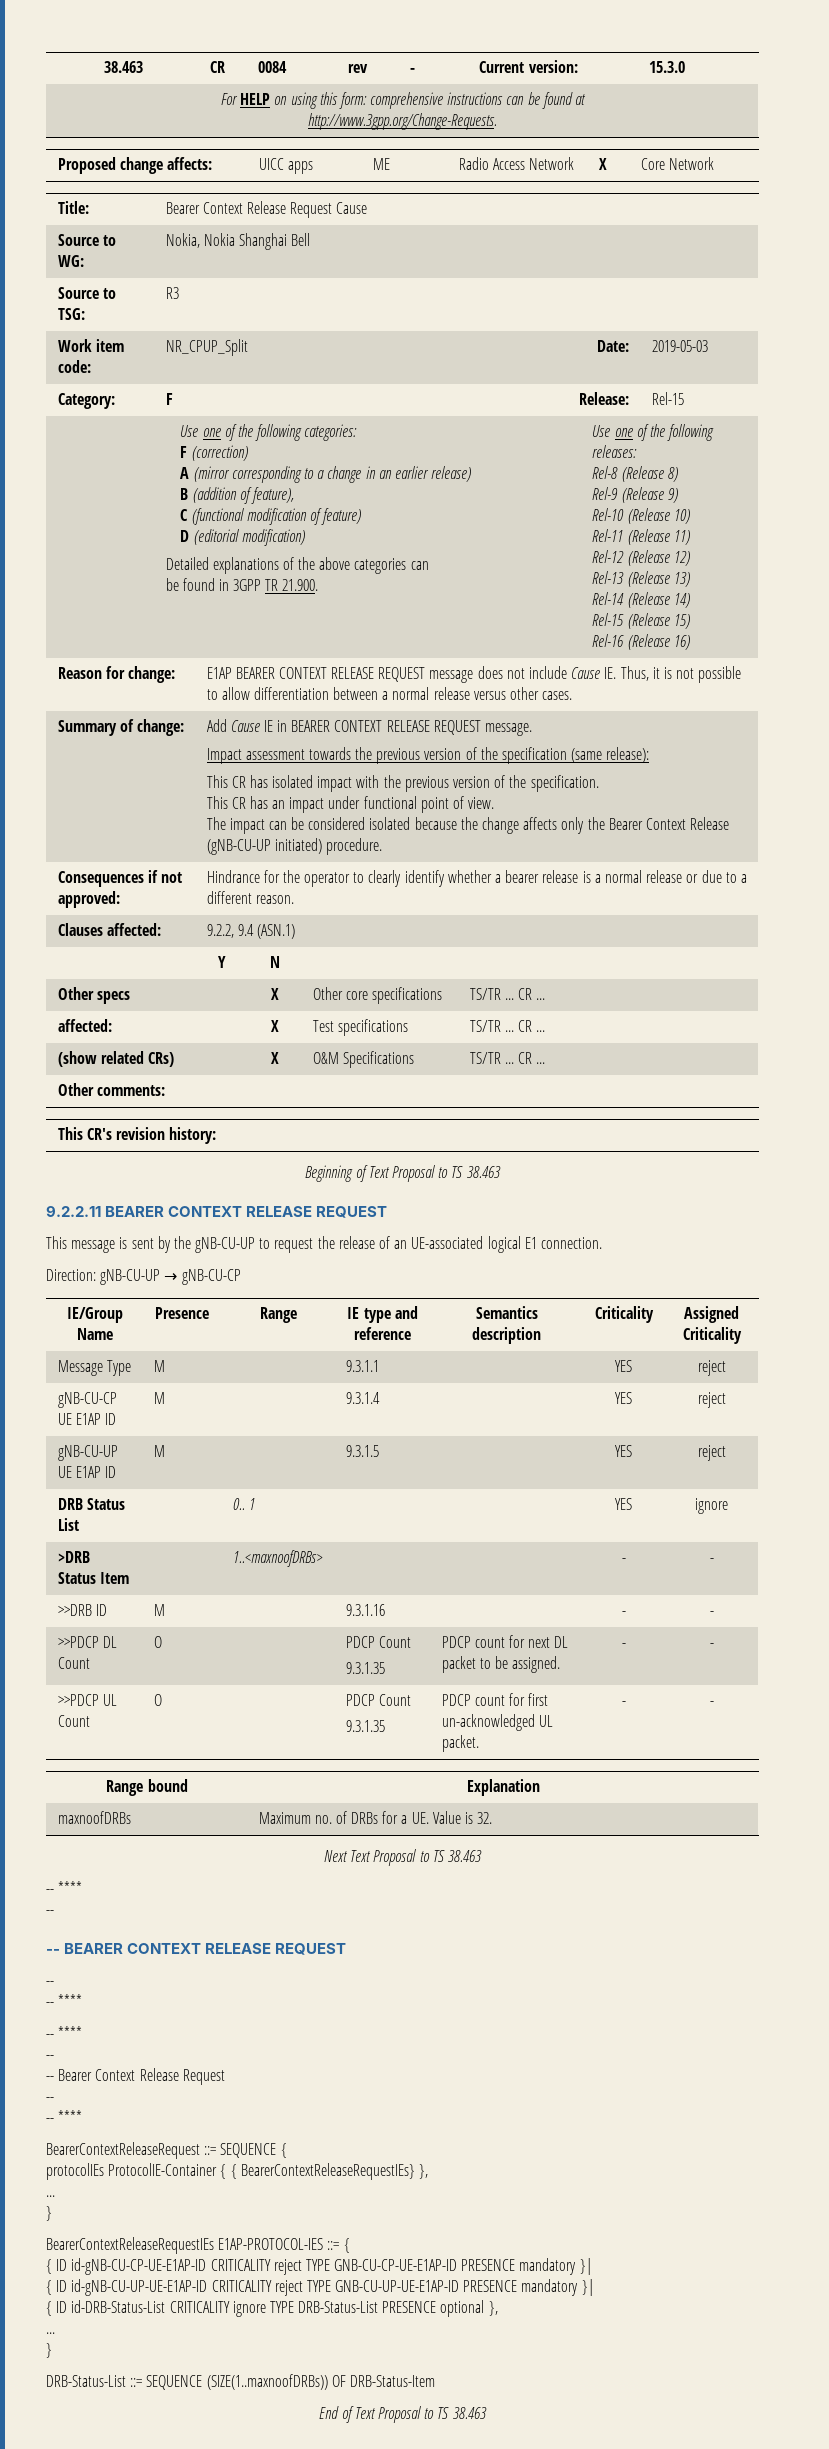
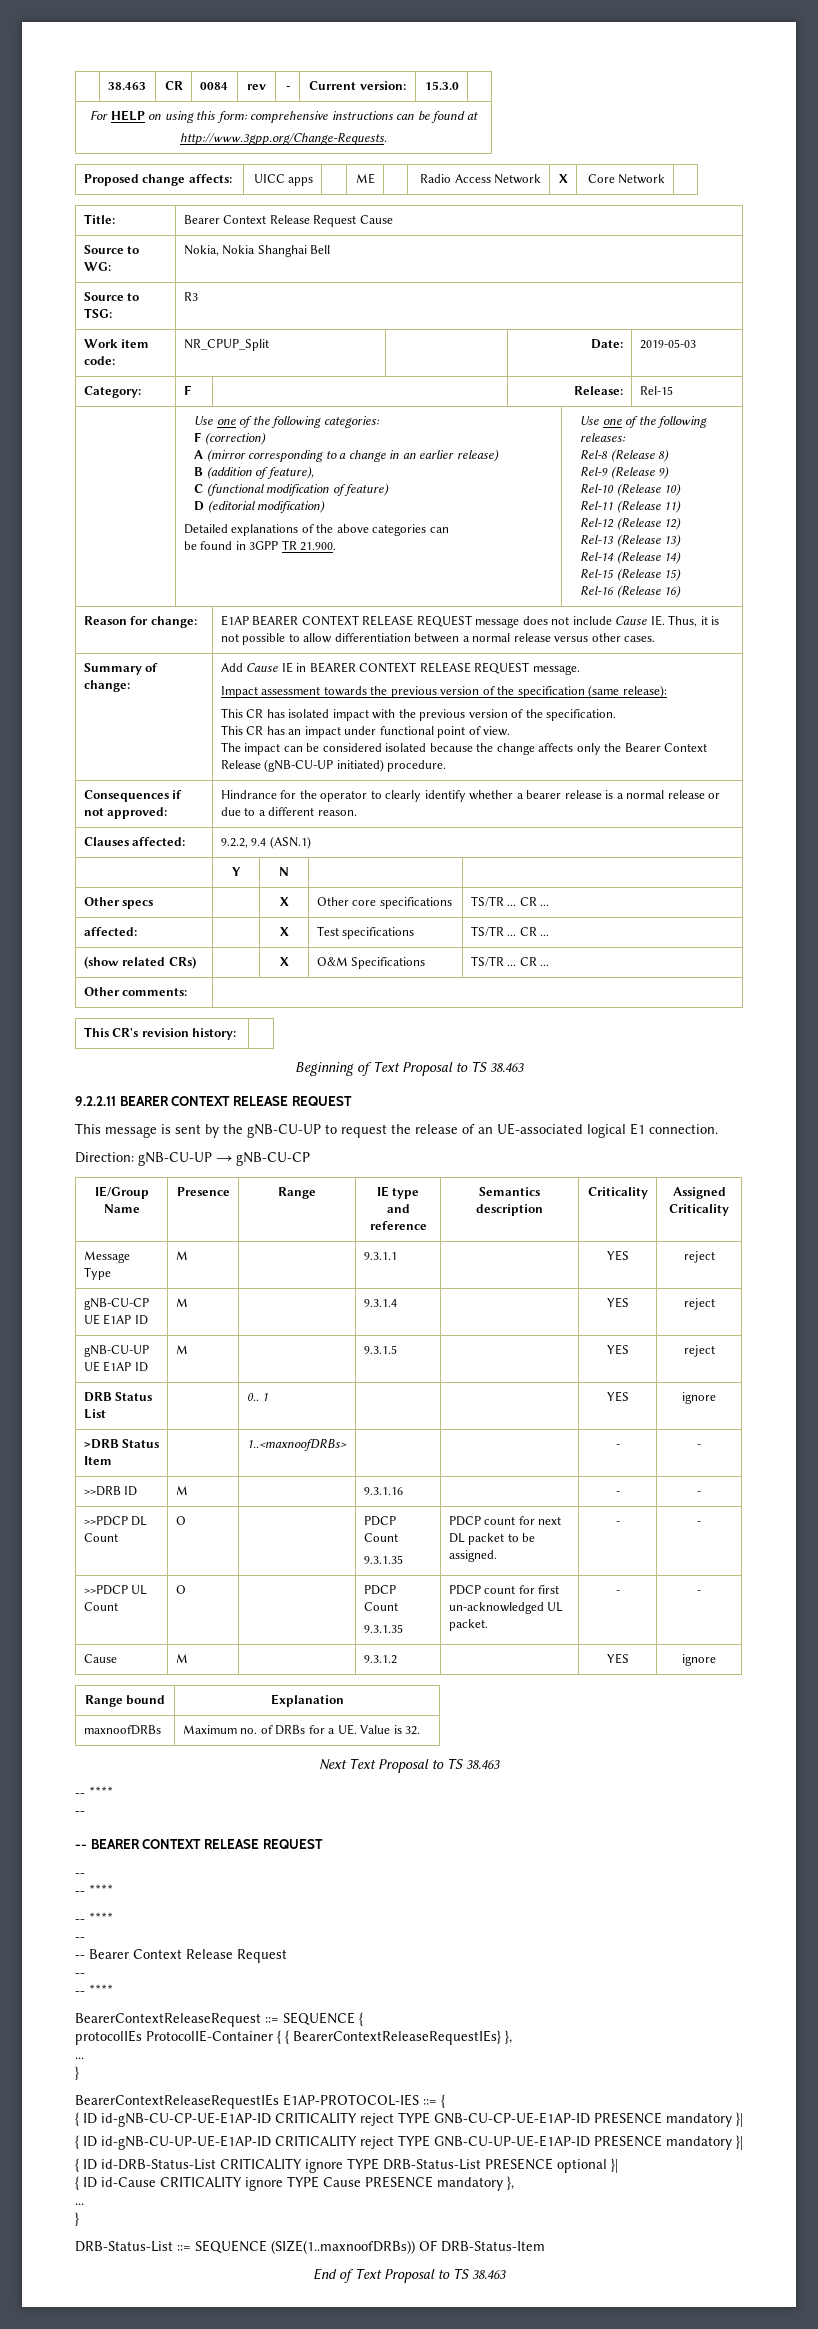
(714, 1703) none -> [83,1654,117,1663] [175,1654,188,1663] [363,1655,397,1664] [606,1653,629,1664] [682,1654,716,1666] // Cause | M | | 9.3.1.2 | | YES | ignore
(485, 2308) none -> [611,2158,618,2173] [75,2176,503,2191] }| // { ID id-Cause CRITICALITY ignore TYPE Cause PRESENCE mandatory

